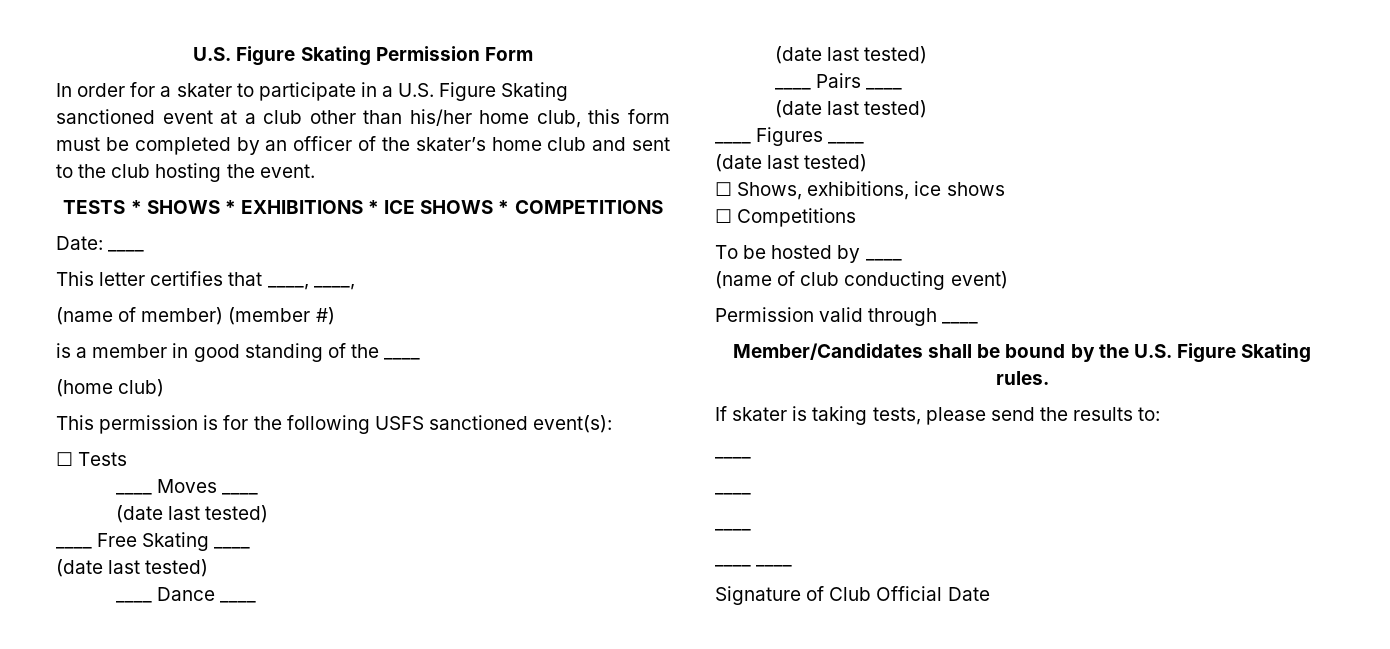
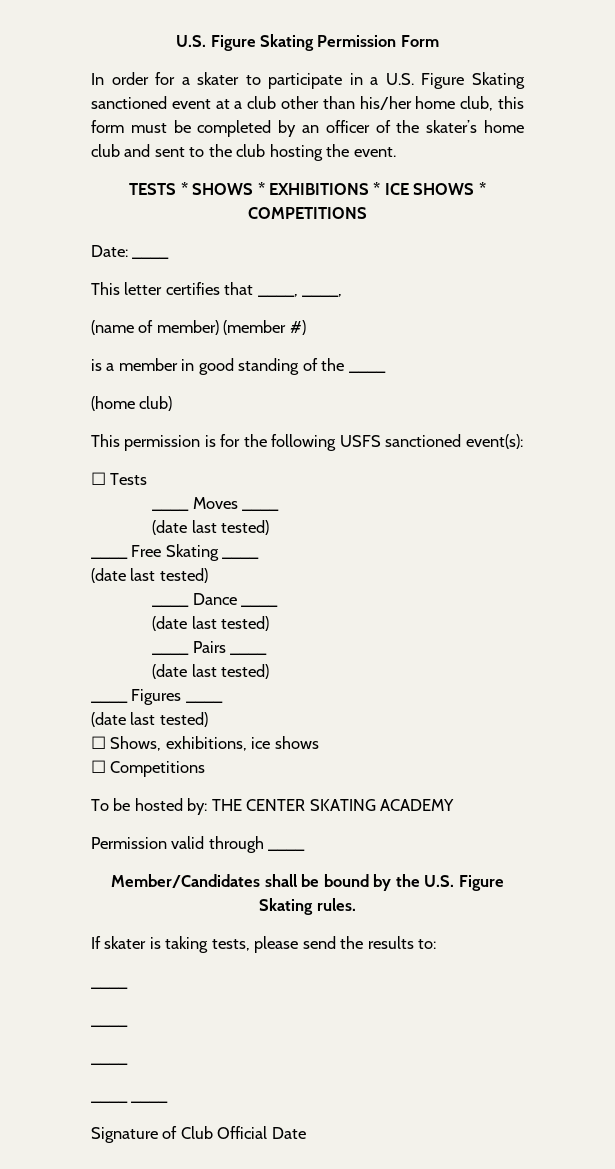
[837,245,902,263] [715,271,1008,290] by ____ // (name of club conducting event) -> [187,798,455,815] by: THE CENTER SKATING ACADEMY

